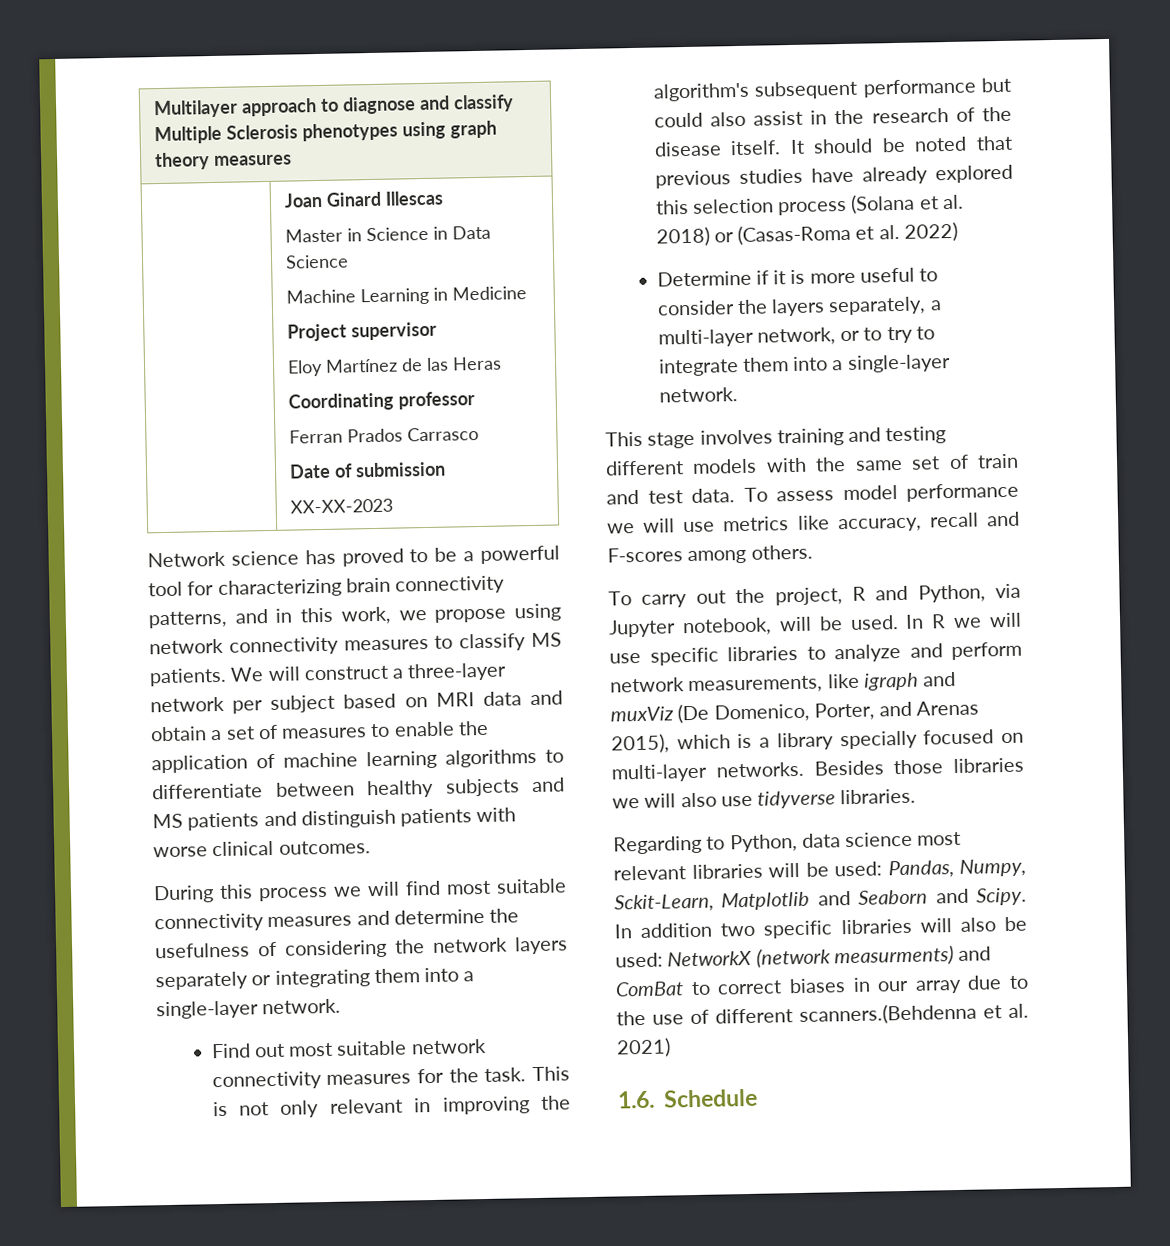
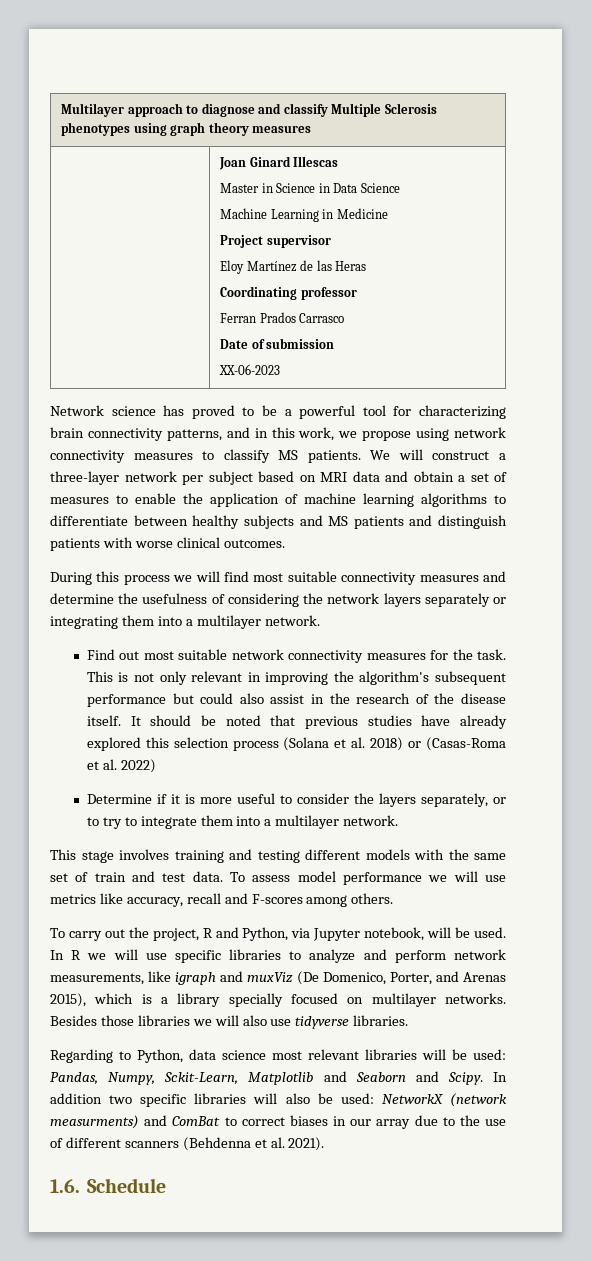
[290,498,394,514] XX-XX-2023 -> [219,364,281,375] XX-06-2023
[156,1000,259,1020] single-layer -> [196,615,261,629] multilayer
[929,300,942,311] [657,327,836,348] a multi-layer network, -> (488, 800) none
[846,354,951,373] single-layer -> [275,815,340,829] multilayer
[611,763,708,783] multi-layer -> [371,993,436,1007] multilayer
[799,1002,1029,1025] [616,1037,671,1058] scanners.(Behdenna et al. 2021) -> [124,1137,325,1151] scanners (Behdenna et al. 2021).

